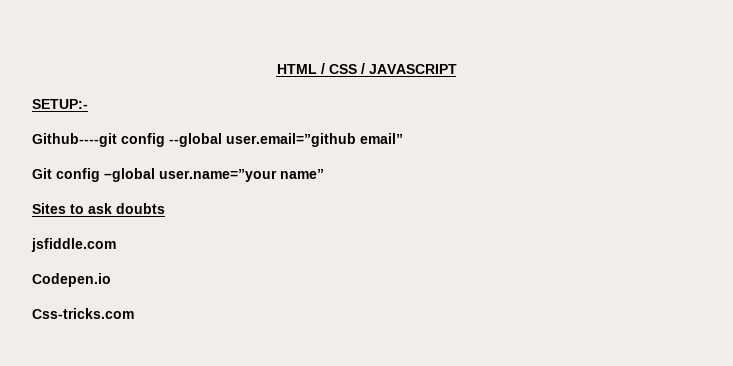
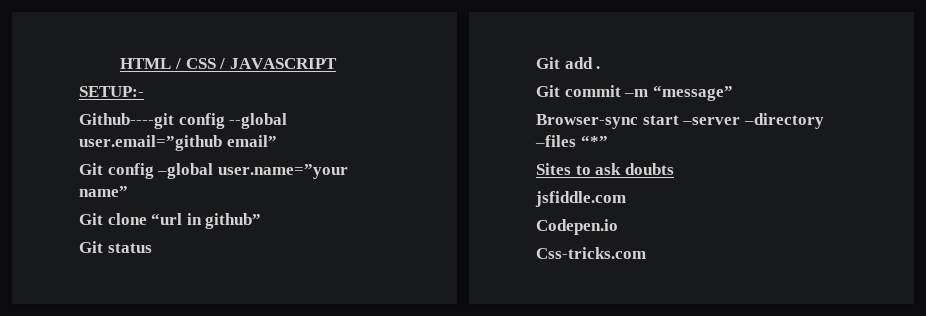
(324, 174) none -> [79,213,262,229] [79,241,152,253] [536,57,601,69] [536,85,733,101] [536,113,824,129] [535,135,608,147] // Git clone “url in github” // Git status // Git add . // Git commit –m “message” // Browser-sync start –server –directory –files “*”

